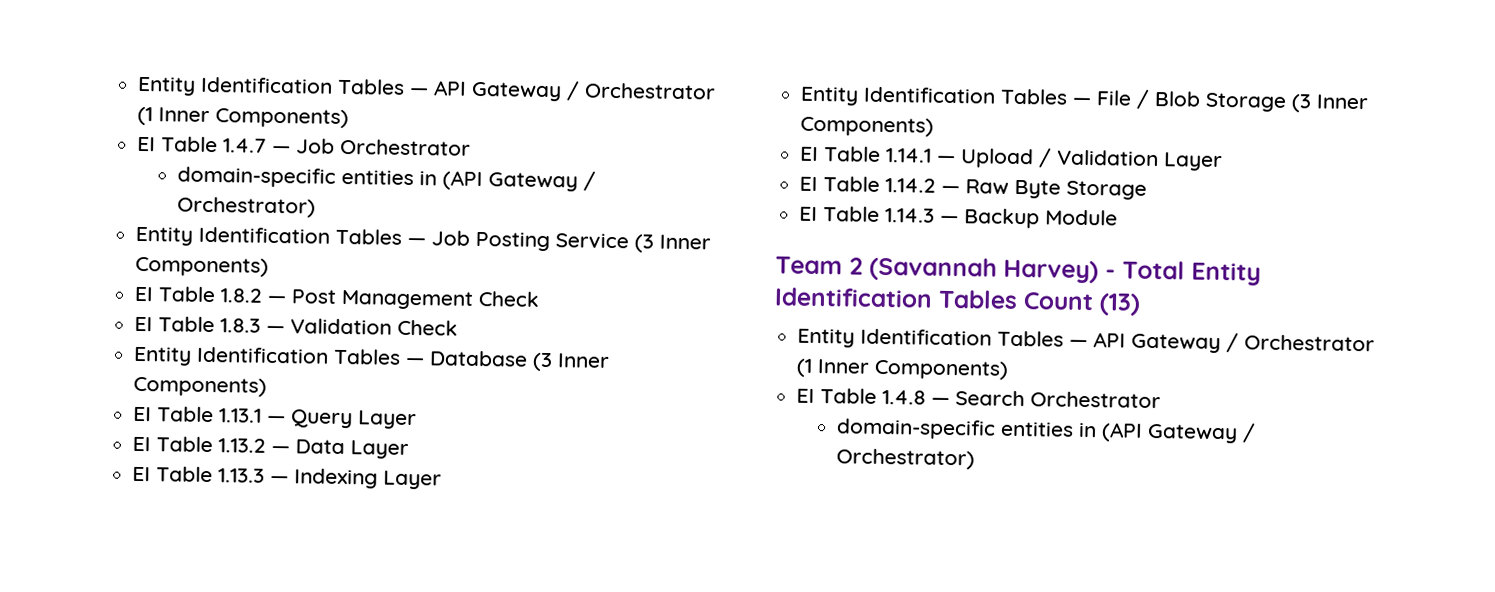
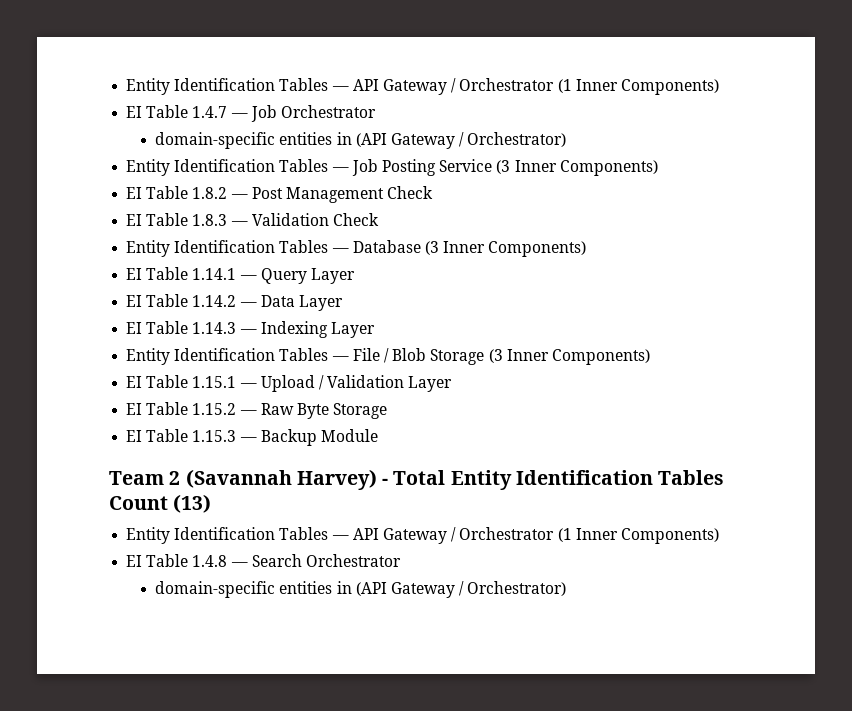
[219,408,263,423] 1.13.1 -> [192,268,237,280] 1.14.1
[218,438,267,453] 1.13.2 -> [192,295,237,307] 1.14.2
[218,468,266,483] 1.13.3 -> [192,322,237,334] 1.14.3
[886,148,933,163] 1.14.1 -> [192,376,237,388] 1.15.1
[885,178,937,193] 1.14.2 -> [192,403,237,415] 1.15.2
[885,208,936,223] 1.14.3 -> [192,430,237,442] 1.15.3

